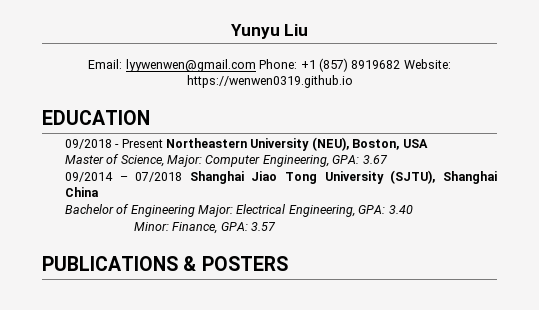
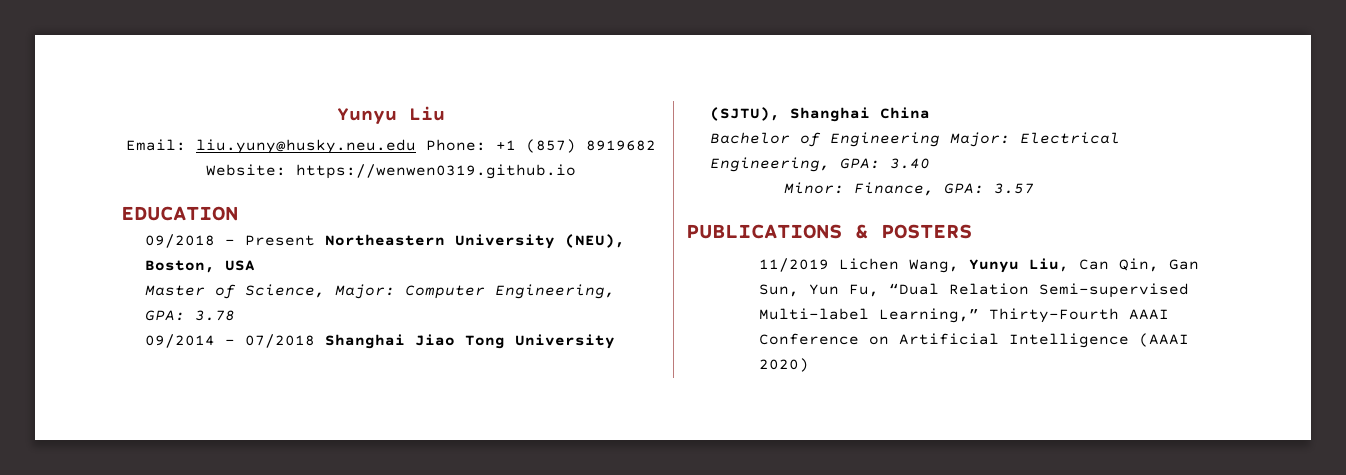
[125,59,256,72] lyywenwen@gmail.com -> [195,139,416,154] liu.yuny@husky.neu.edu
[362,155,388,164] 3.67 -> [195,310,236,321] 3.78
(288, 263) none -> [759,258,1200,273] [759,283,1190,298] [759,308,1170,323] [759,333,1190,348] [759,358,810,372] // 11/2019 Lichen Wang, Yunyu Liu, Can Qin, Gan Sun, Yun Fu, “Dual Relation Semi-supervised Multi-label Learning,” Thirty-Fourth AAAI Conference on Artificial Intelligence (AAAI 2020)

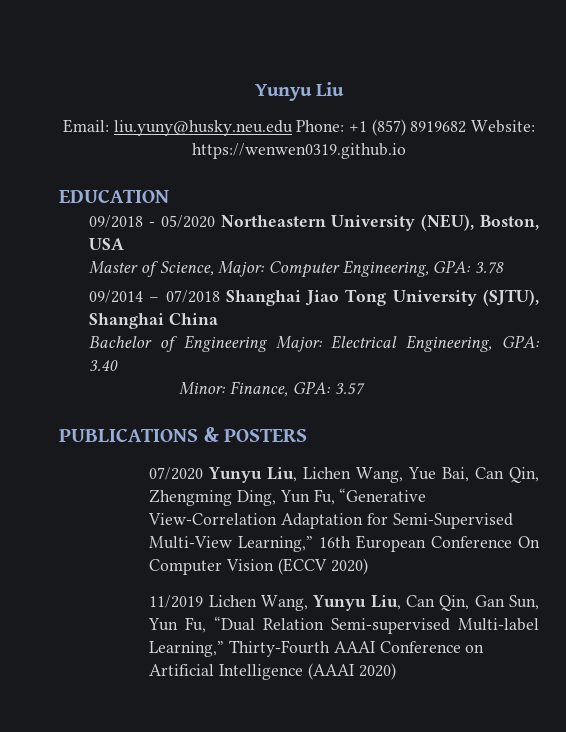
[245,235,316,246] Present -> [160,215,215,228] 05/2020
(972, 231) none -> [149,467,539,483] [149,488,427,506] [148,513,513,529] [149,535,540,552] [149,558,368,575] // 07/2020 Yunyu Liu, Lichen Wang, Yue Bai, Can Qin, Zhengming Ding, Yun Fu, “Generative View-Correlation Adaptation for Semi-Supervised Multi-View Learning,” 16th European Conference On Computer Vision (ECCV 2020)

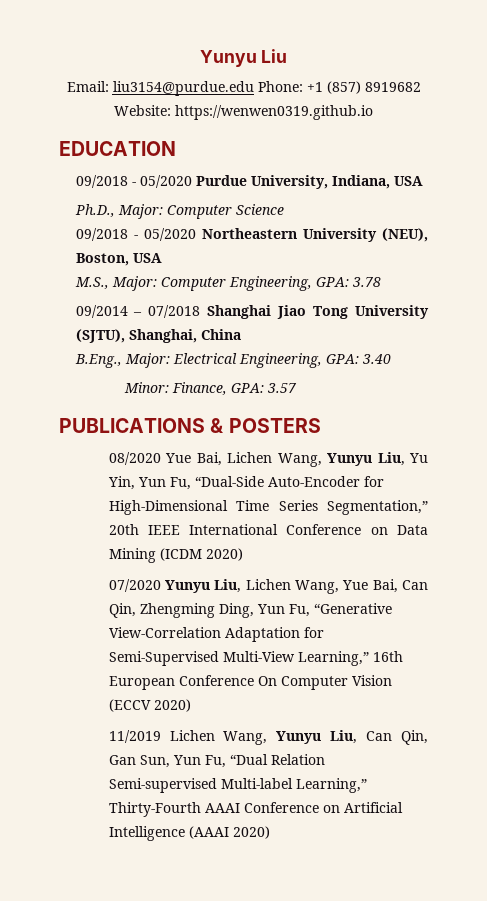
[113,120,293,136] liu.yuny@husky.neu.edu -> [112,81,254,96] liu3154@purdue.edu
(169, 196) none -> [75,175,423,189] [74,204,284,219] // 09/2018 - 05/2020 Purdue University, Indiana, USA // Ph.D., Major: Computer Science
[89,261,214,277] Master of Science, -> [74,277,109,290] M.S.,
[89,313,165,329] Shanghai -> [128,329,197,343] Shanghai,
[89,335,268,352] Bachelor of Engineering -> [74,354,122,368] B.Eng.,
(308, 435) none -> [108,452,429,467] [107,476,384,490] [108,500,428,515] [108,524,428,535] [108,548,243,563] // 08/2020 Yue Bai, Lichen Wang, Yunyu Liu, Yu Yin, Yun Fu, “Dual-Side Auto-Encoder for High-Dimensional Time Series Segmentation,” 20th IEEE International Conference on Data Mining (ICDM 2020)

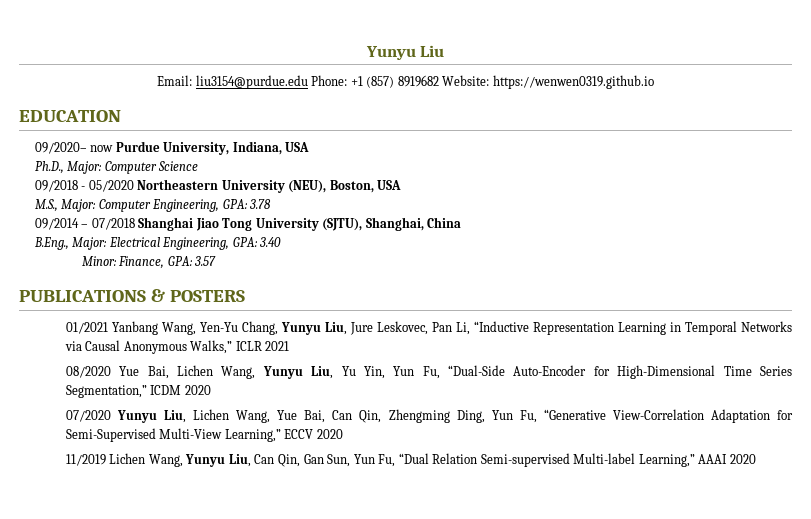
[75,175,192,188] 09/2018 - 05/2020 -> [34,142,114,154] 09/2020– now
(321, 425) none -> [65,321,793,335] [64,340,290,354] // 01/2021 Yanbang Wang, Yen-Yu Chang, Yunyu Liu, Jure Leskovec, Pan Li, “Inductive Representation Learning in Temporal Networks via Causal Anonymous Walks,” ICLR 2021
[108,524,428,535] [108,548,243,563] 20th IEEE International Conference on Data Mining (ICDM 2020) -> [150,385,211,395] ICDM 2020
[372,651,403,662] [108,675,392,690] [108,699,191,712] 16th European Conference On Computer Vision (ECCV 2020) -> [284,429,343,439] ECCV 2020
[108,802,403,817] [108,826,270,841] Thirty-Fourth AAAI Conference on Artificial Intelligence (AAAI 2020) -> [698,454,756,464] AAAI 2020

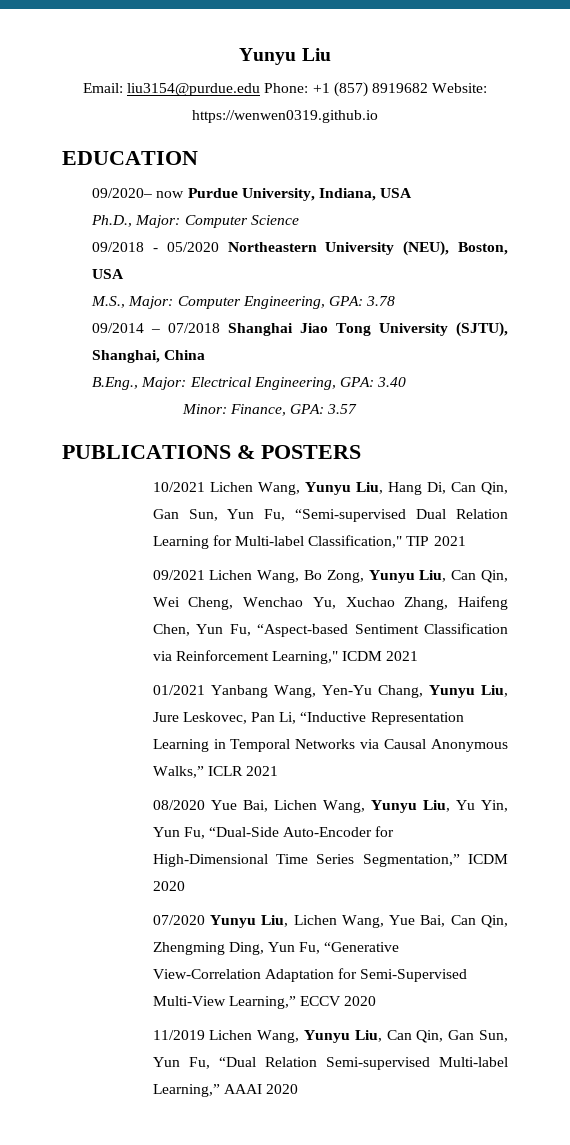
(245, 296) none -> [152,482,508,495] [152,509,508,522] [152,535,466,549] [152,570,508,583] [152,596,508,610] [152,623,508,637] [152,650,419,664] // 10/2021 Lichen Wang, Yunyu Liu, Hang Di, Can Qin, Gan Sun, Yun Fu, “Semi-supervised Dual Relation Learning for Multi-label Classification," TIP 2021 // 09/2021 Lichen Wang, Bo Zong, Yunyu Liu, Can Qin, Wei Cheng, Wenchao Yu, Xuchao Zhang, Haifeng Chen, Yun Fu, “Aspect-based Sentiment Classification via Reinforcement Learning," ICDM 2021

